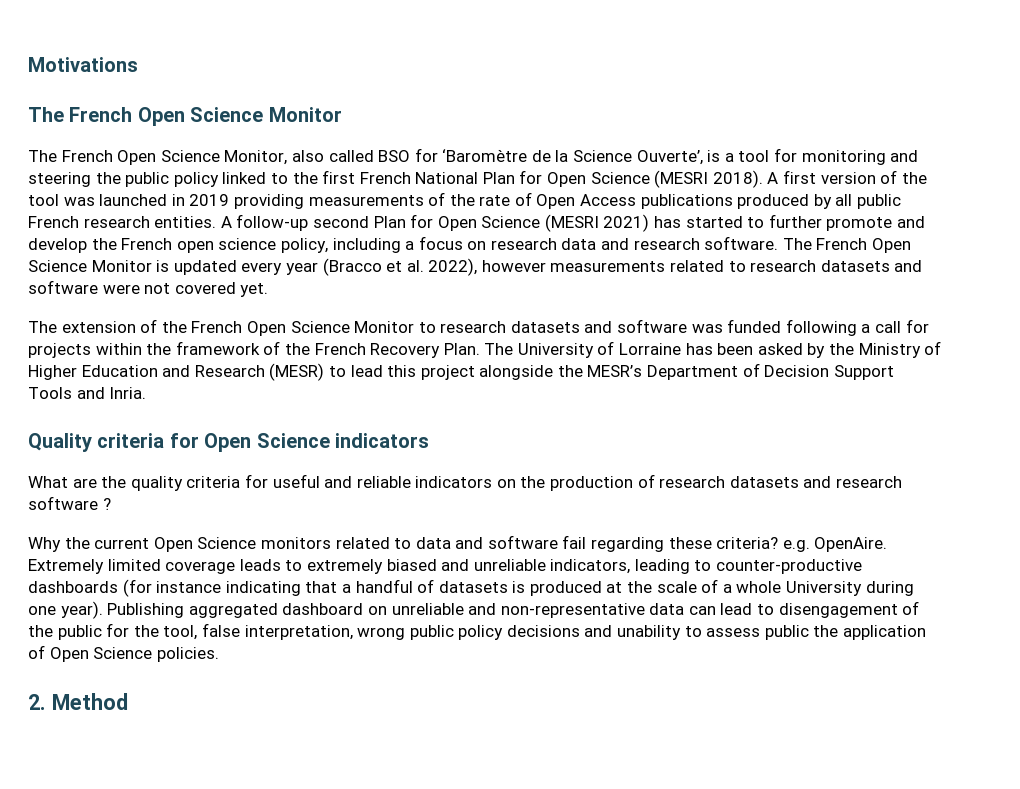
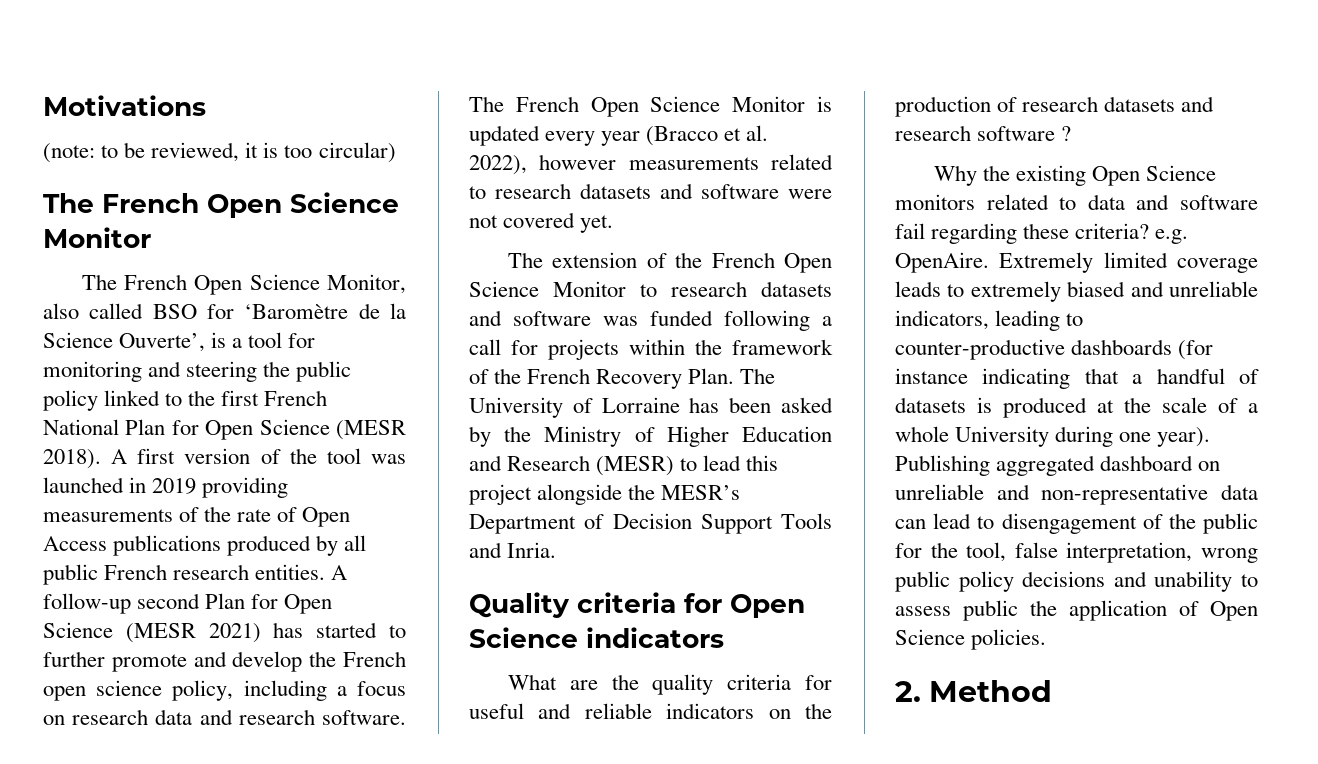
(138, 64) none -> [43,142,396,163] // (note: to be reviewed, it is too circular)
[654,170,709,188] (MESRI -> [336,420,406,440] (MESR
[544,214,599,232] (MESRI -> [125,623,196,643] (MESR
[94,538,150,549] current -> [1016,165,1087,186] existing

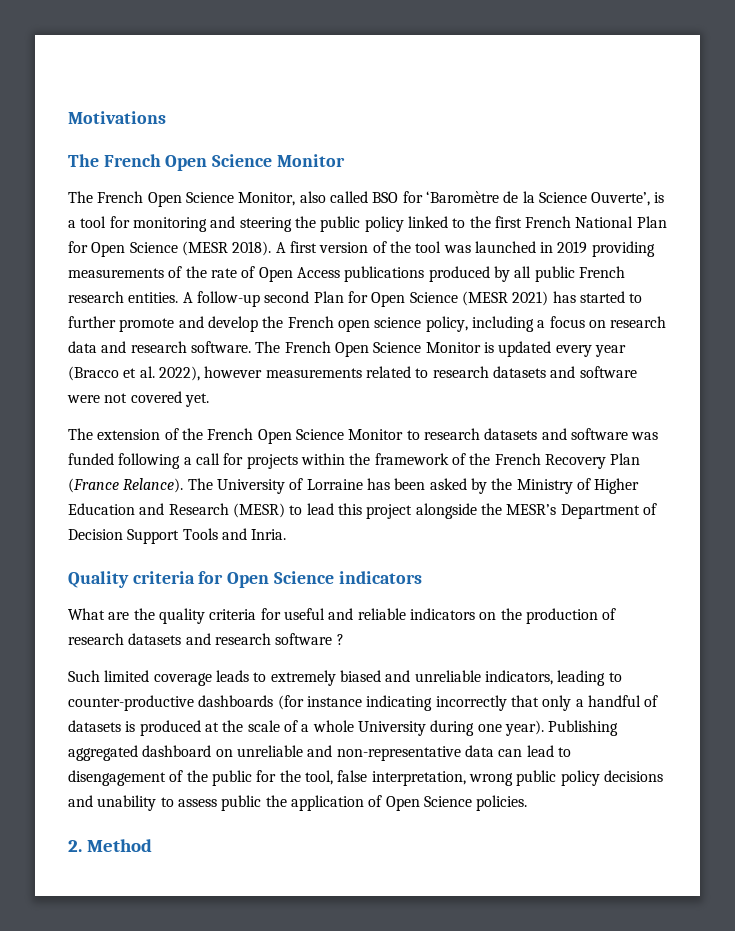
[43,142,396,163] // (note: to be reviewed, it is too circular) -> (166, 117) none
[688,368,735,384] Plan. -> [610,453,641,465] [68,478,184,493] Plan (France Relance).
[933,165,1217,186] [895,194,1258,210] [895,223,1189,244] [895,252,1094,273] Why the existing Open Science monitors related to data and software fail regarding these criteria? e.g. OpenAire. Extremely -> [68,670,100,682] Such
[1084,368,1119,384] that -> [435,695,572,711] incorrectly that only

